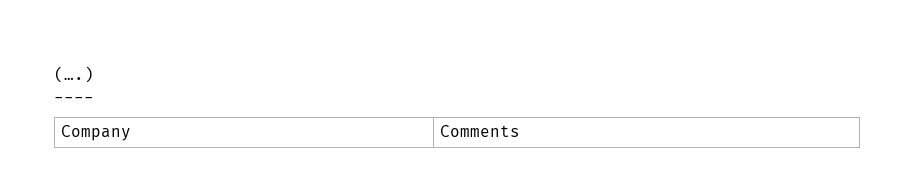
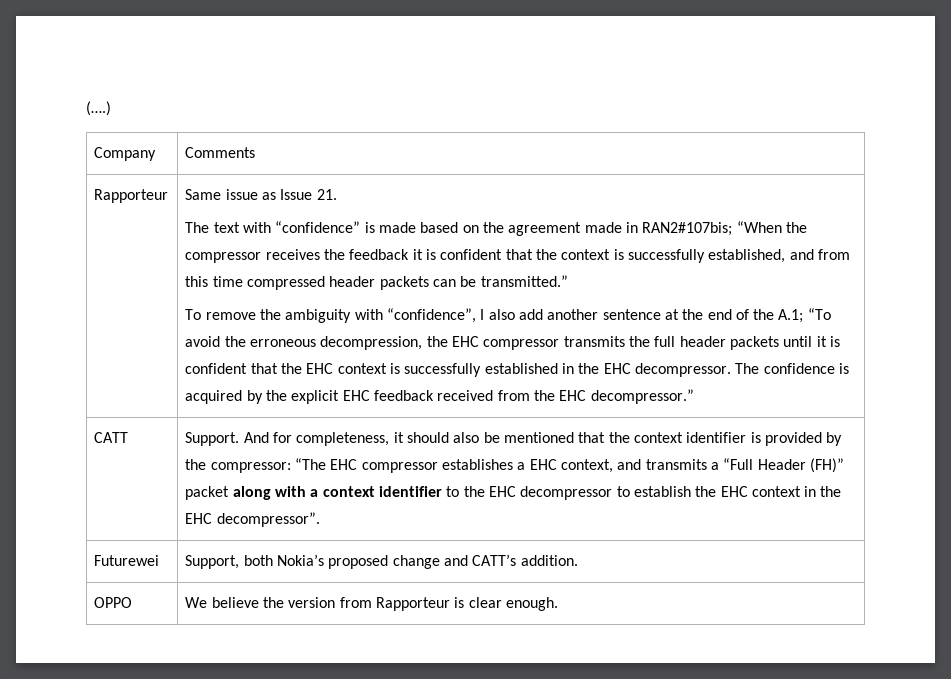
[54,97,94,103] // ---- -> (111, 108) none
(520, 131) none -> [94,189,169,203] [185,189,337,200] [185,221,807,236] [185,249,850,263] [185,275,568,290] [185,308,831,323] [185,336,840,350] [185,363,849,377] [185,389,694,404] [94,432,129,443] [185,432,843,446] [185,458,844,473] [185,486,842,500] [185,512,320,527] [94,555,160,566] [185,554,578,569] [94,597,133,608] [185,597,558,611] // Rapporteur | Same issue as Issue 21. // The text with “confidence” is made based on the agreement made in RAN2#107bis; “When the compressor receives the feedback it is confident that the context is successfully established, and from this time compressed header packets can be transmitted.” // To remove the ambiguity with “confidence”, I also add another sentence at the end of the A.1; “To avoid the erroneous decompression, the EHC compressor transmits the full header packets until it is confident that the EHC context is successfully established in the EHC decompressor. The confidence is acquired by the explicit EHC feedback received from the EHC decompressor.” // CATT | Support. And for completeness, it should also be mentioned that the context identifier is provided by the compressor: “The EHC compressor establishes a EHC context, and transmits a “Full Header (FH)” packet along with a context identifier to the EHC decompressor to establish the EHC context in the EHC decompressor”. // Futurewei | Support, both Nokia’s proposed change and CATT’s addition. // OPPO | We believe the version from Rapporteur is clear enough.

